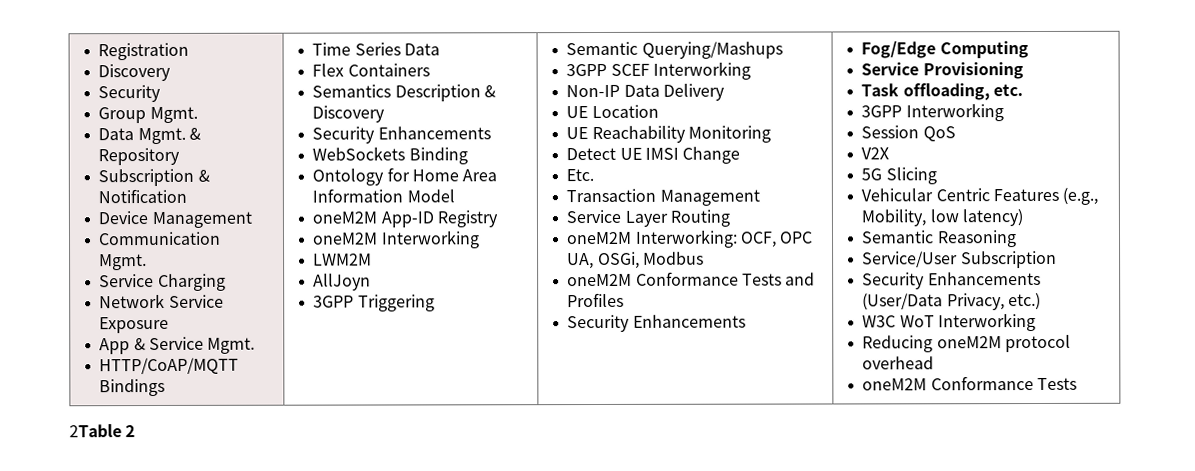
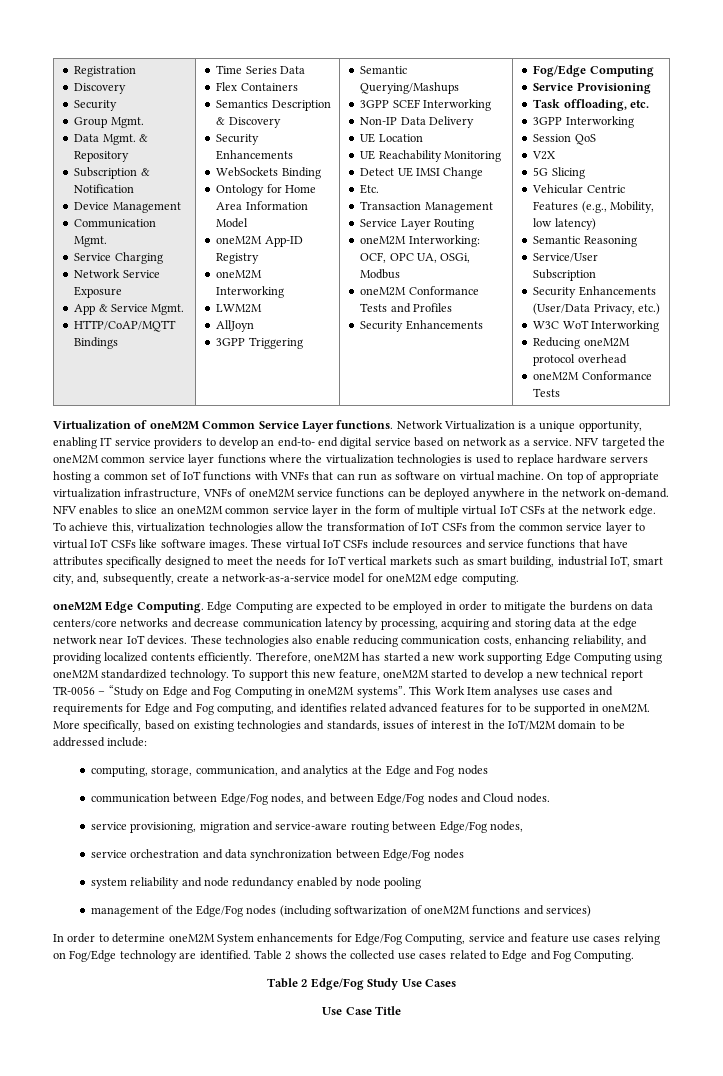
[69,424,136,438] 2Table 2 -> [53,420,642,432] [53,437,666,449] [53,454,649,466] [53,471,659,483] [53,488,670,500] [53,505,656,517] [53,522,645,534] [53,539,628,551] [53,556,664,568] [53,573,519,585] [53,601,654,613] [53,618,638,630] [53,635,647,647] [53,652,663,664] [53,669,643,681] [53,685,614,698] [53,703,650,715] [53,720,625,732] [53,737,148,747] [90,765,488,777] [90,793,550,805] [90,821,523,833] [90,849,464,861] [90,877,421,889] [90,905,592,917] [53,933,660,945] [53,950,635,962] [267,978,456,990] [322,1006,401,1015] Virtualization of oneM2M Common Service Layer functions. Network Virtualization is a unique opportunity, enabling IT service providers to develop an end-to- end digital service based on network as a service. NFV targeted the oneM2M common service layer functions where the virtualization technologies is used to replace hardware servers hosting a common set of IoT functions with VNFs that can run as software on virtual machine. On top of appropriate virtualization infrastructure, VNFs of oneM2M service functions can be deployed anywhere in the network on-demand. NFV enables to slice an oneM2M common service layer in the form of multiple virtual IoT CSFs at the network edge. To achieve this, virtualization technologies allow the transformation of IoT CSFs from the common service layer to virtual IoT CSFs like software images. These virtual IoT CSFs include resources and service functions that have attributes specifically designed to meet the needs for IoT vertical markets such as smart building, industrial IoT, smart city, and, subsequently, create a network-as-a-service model for oneM2M edge computing. // oneM2M Edge Computing. Edge Computing are expected to be employed in order to mitigate the burdens on data centers/core networks and decrease communication latency by processing, acquiring and storing data at the edge network near IoT devices. These technologies also enable reducing communication costs, enhancing reliability, and providing localized contents efficiently. Therefore, oneM2M has started a new work supporting Edge Computing using oneM2M standardized technology. To support this new feature, oneM2M started to develop a new technical report TR-0056 – “Study on Edge and Fog Computing in oneM2M systems”. This Work Item analyses use cases and requirements for Edge and Fog computing, and identifies related advanced features for to be supported in oneM2M. More specifically, based on existing technologies and standards, issues of interest in the IoT/M2M domain to be addressed include: // computing, storage, communication, and analytics at the Edge and Fog nodes // communication between Edge/Fog nodes, and between Edge/Fog nodes and Cloud nodes. // service provisioning, migration and service-aware routing between Edge/Fog nodes, // service orchestration and data synchronization between Edge/Fog nodes // system reliability and node redundancy enabled by node pooling // management of the Edge/Fog nodes (including softwarization of oneM2M functions and services) // In order to determine oneM2M System enhancements for Edge/Fog Computing, service and feature use cases relying on Fog/Edge technology are identified. Table 2 shows the collected use cases related to Edge and Fog Computing. // Table 2 Edge/Fog Study Use Cases // Use Case Title

